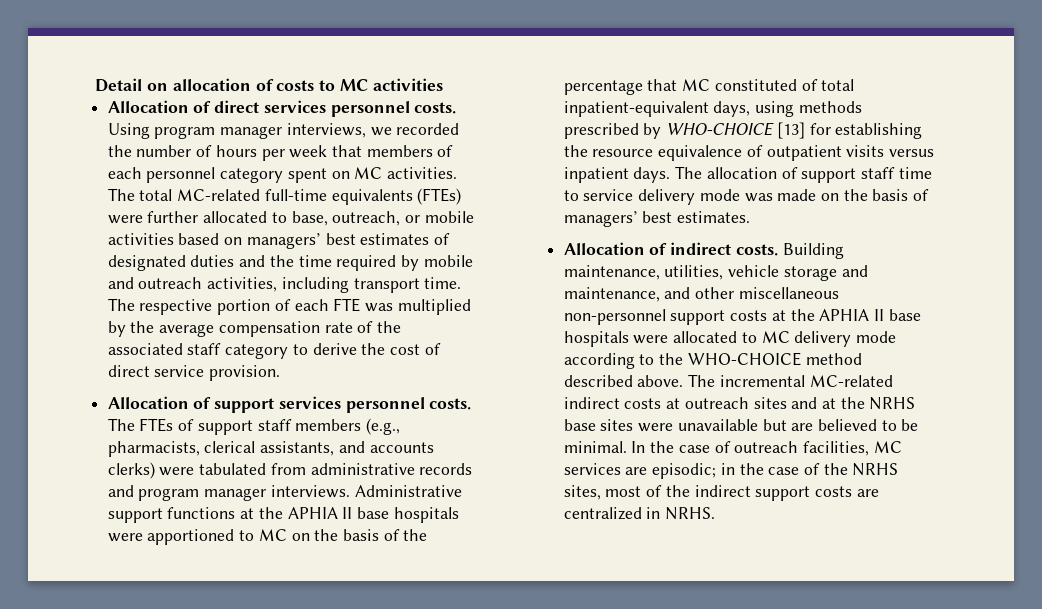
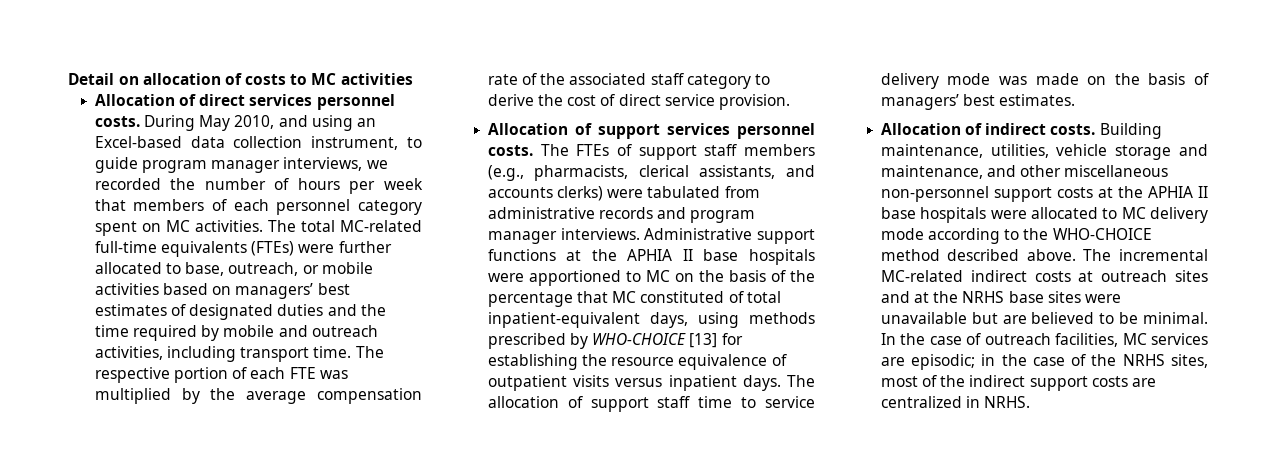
[107,123,150,139] Using -> [144,115,376,131] [94,136,422,150] [94,157,138,173] During May 2010, and using an Excel-based data collection instrument, to guide

